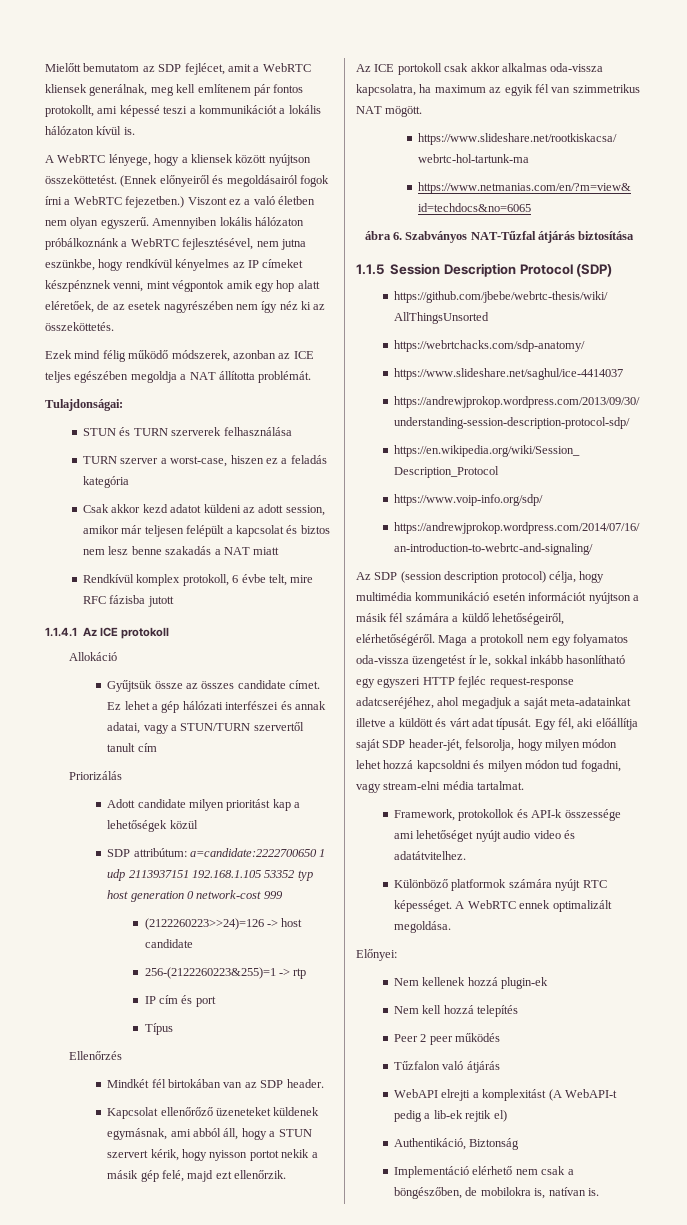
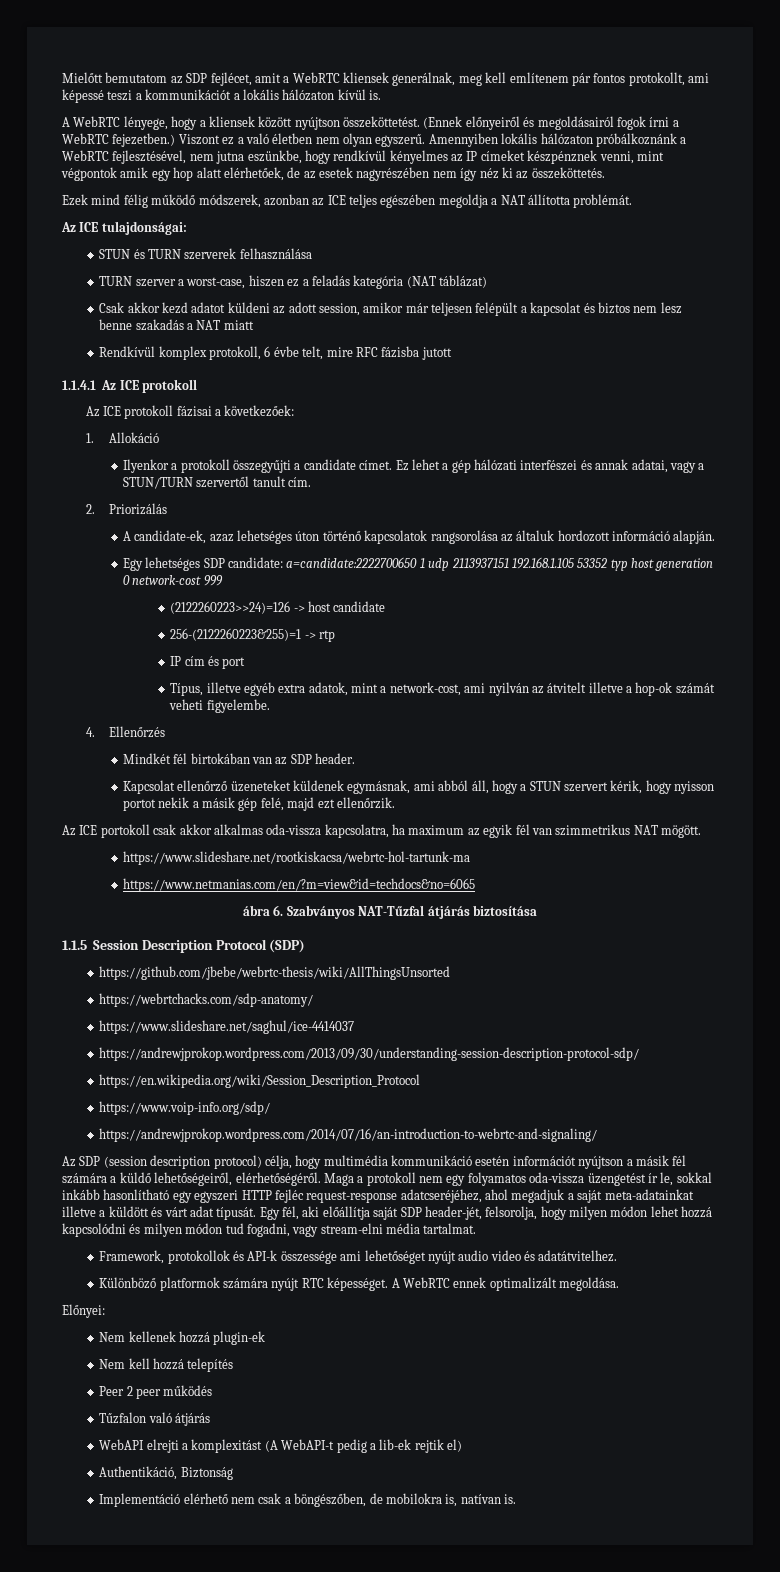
[45,301,94,313] eléretőek, -> [223,167,284,181] elérhetőek,
[45,399,123,411] Tulajdonságai: -> [61,221,187,235] Az ICE tulajdonságai:
(130, 482) none -> [406,275,488,288] (NAT táblázat)
[69,652,118,661] [107,680,235,692] Allokáció // Gyűjtsük össze az összes -> [85,405,295,419] [85,432,160,443] [122,459,301,473] Az ICE protokoll fázisai a következőek: // 1. Allokáció // Ilyenkor a protokoll összegyűjti a
[137,743,157,752] cím // -> [288,477,312,487] [85,504,95,514] cím. // 2.
[107,799,301,811] [107,820,198,832] [107,848,187,857] Adott candidate milyen prioritást kap a lehetőségek közül // SDP attribútum: -> [122,530,716,544] [122,557,284,571] A candidate-ek, azaz lehetséges úton történő kapcsolatok rangsorolása az általuk hordozott információ alapján. // Egy lehetséges SDP candidate:
[144,1023,173,1035] Típus // -> [170,682,715,696] [169,699,270,713] [85,727,95,737] Típus, illetve egyéb extra adatok, mint a network-cost, ami nyilván az átvitelt illetve a hop-ok számát veheti figyelembe. // 4.
[160,1107,213,1116] ellenőrőző -> [177,780,228,792] ellenőrző
[416,760,471,772] kapcsoldni -> [62,1223,126,1237] kapcsolódni

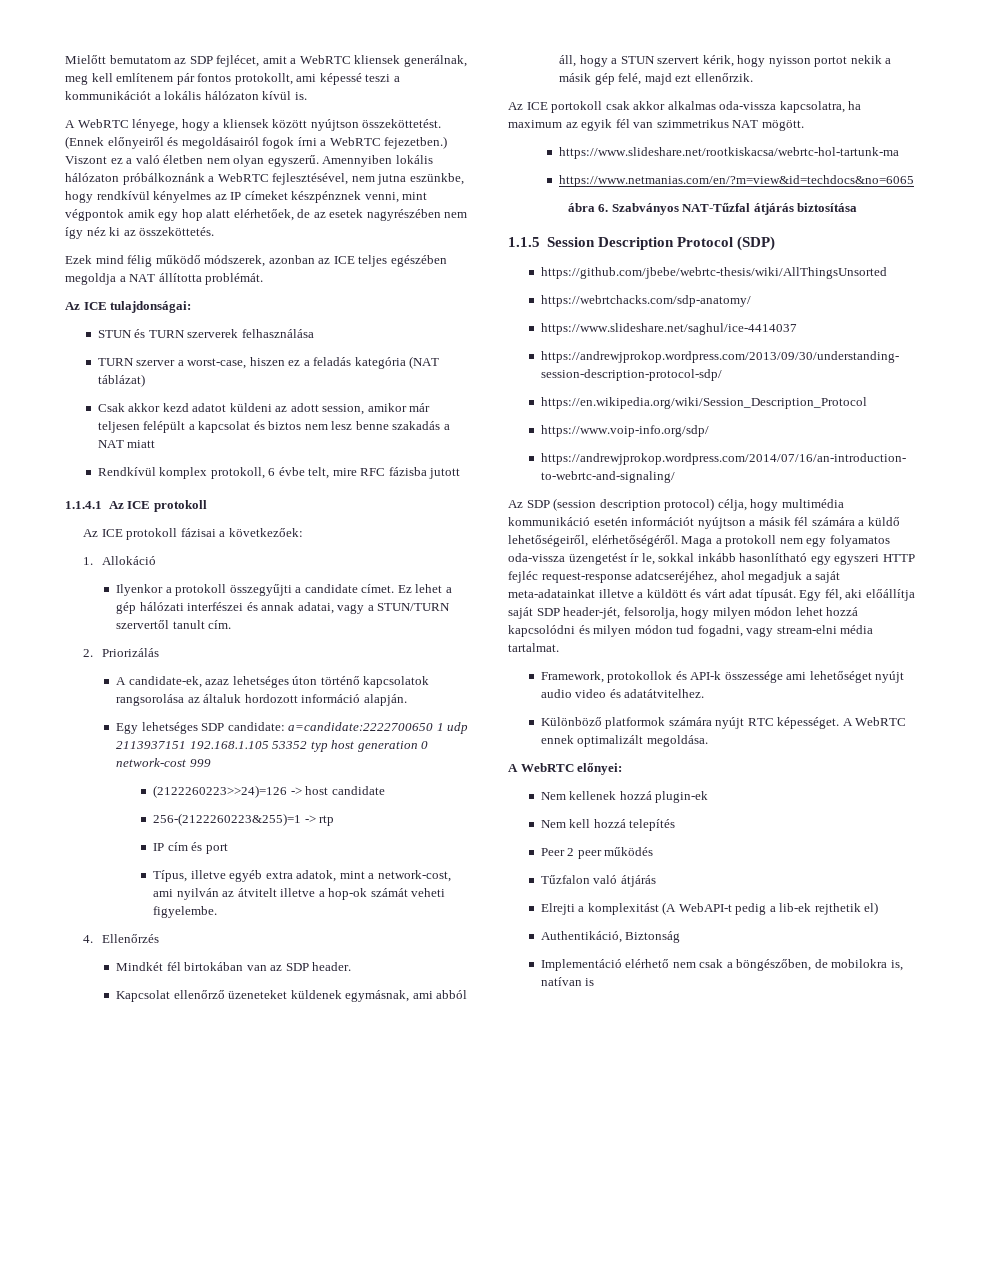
[62,1304,105,1318] Előnyei: -> [508,762,623,775] A WebRTC előnyei:
[99,1439,179,1453] WebAPI elrejti -> [540,903,575,915] Elrejti
[414,1439,444,1453] rejtik -> [814,903,861,915] rejthetik
[504,1494,517,1504] is. -> [585,978,595,986] is

